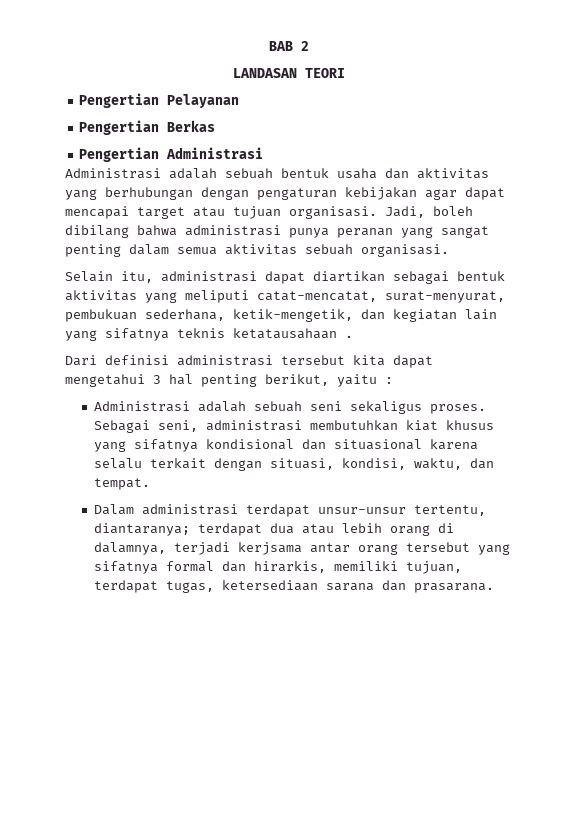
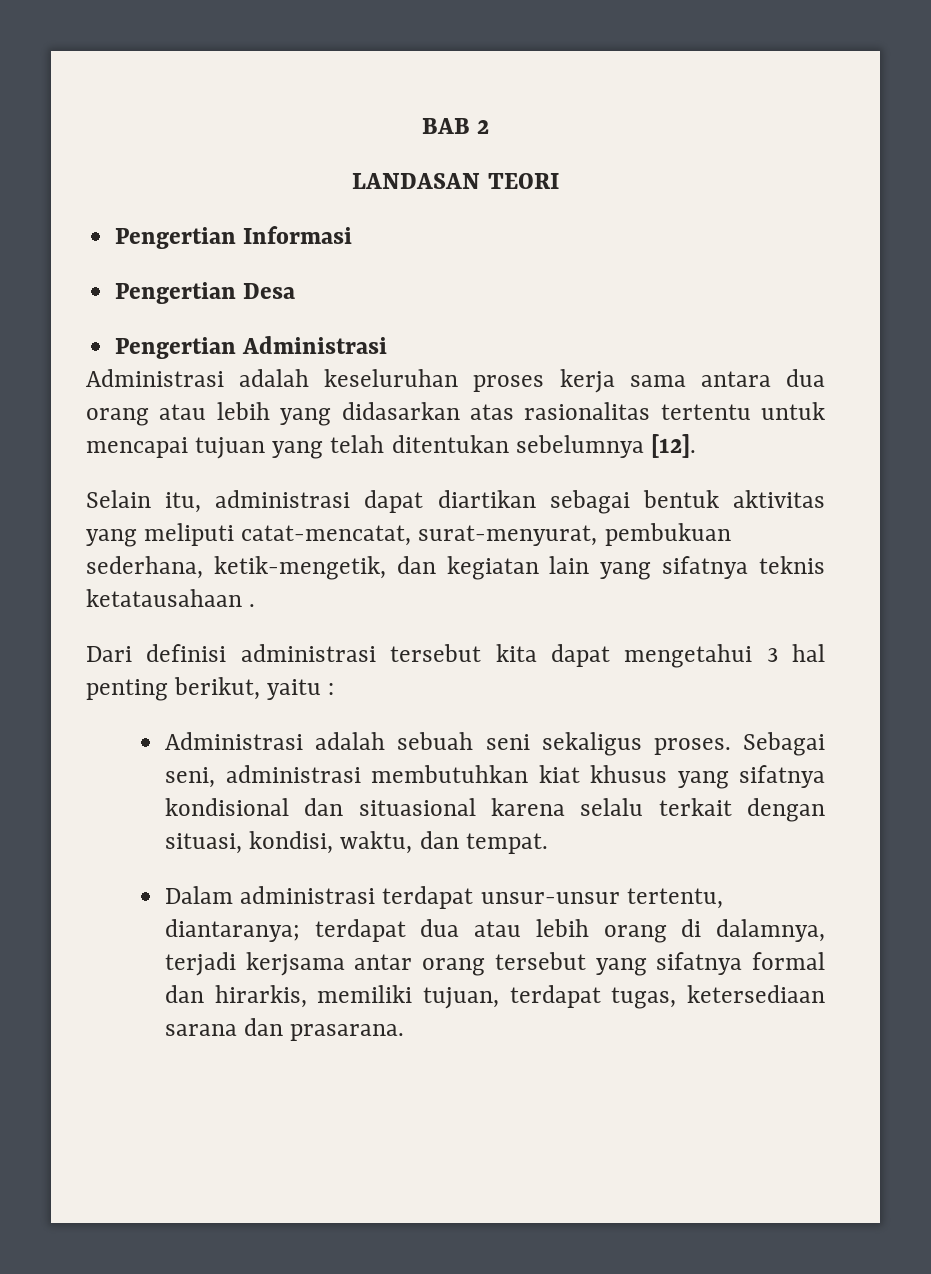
[167,94,240,108] [79,120,216,135] Pelayanan // Pengertian Berkas -> [243,226,353,244] [115,282,296,304] Informasi // Pengertian Desa
[225,168,489,179] [65,187,505,200] [65,206,473,219] [65,225,489,238] [65,244,449,257] sebuah bentuk usaha dan aktivitas yang berhubungan dengan pengaturan kebijakan agar dapat mencapai target atau tujuan organisasi. Jadi, boleh dibilang bahwa administrasi punya peranan yang sangat penting dalam semua aktivitas sebuah organisasi. -> [324,369,825,393] [86,402,825,426] [86,434,696,459] keseluruhan proses kerja sama antara dua orang atau lebih yang didasarkan atas rasionalitas tertentu untuk mencapai tujuan yang telah ditentukan sebelumnya [12].

